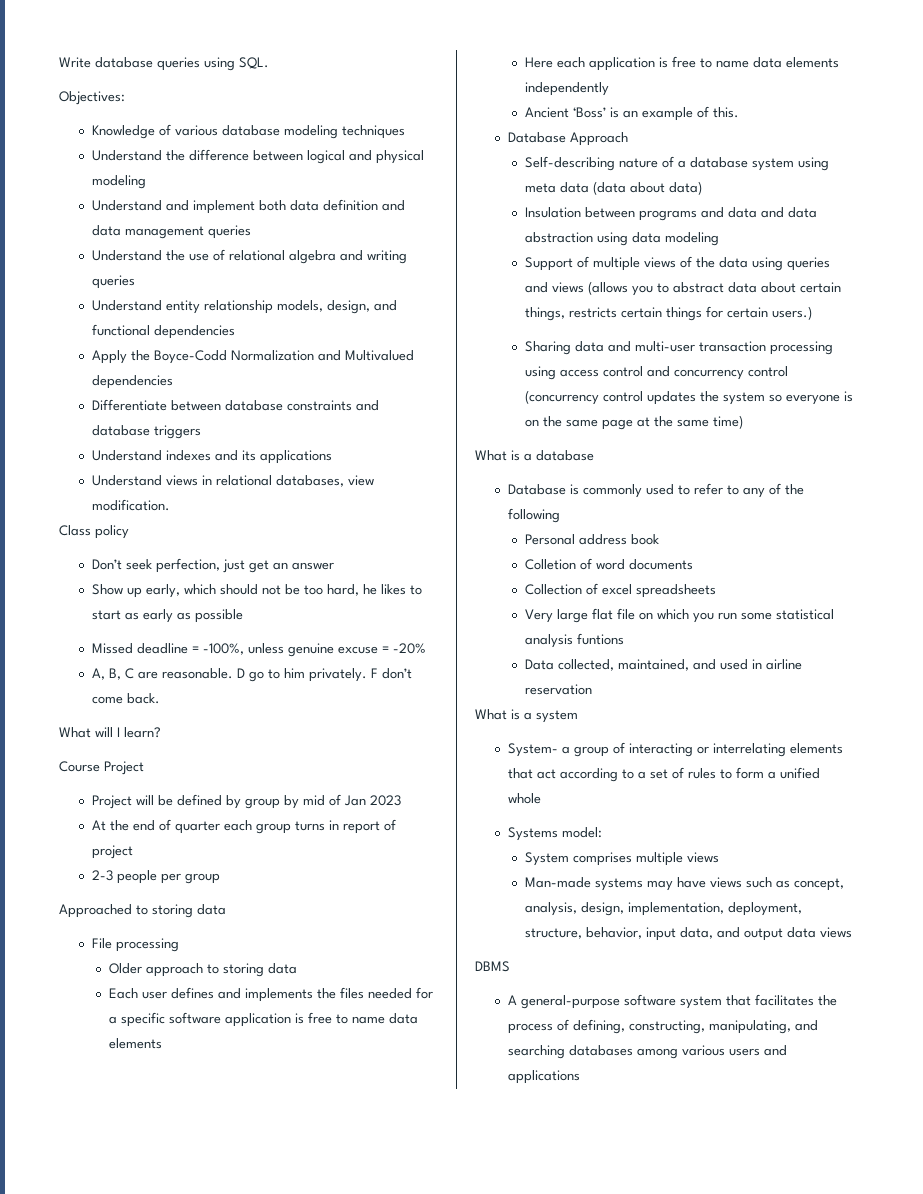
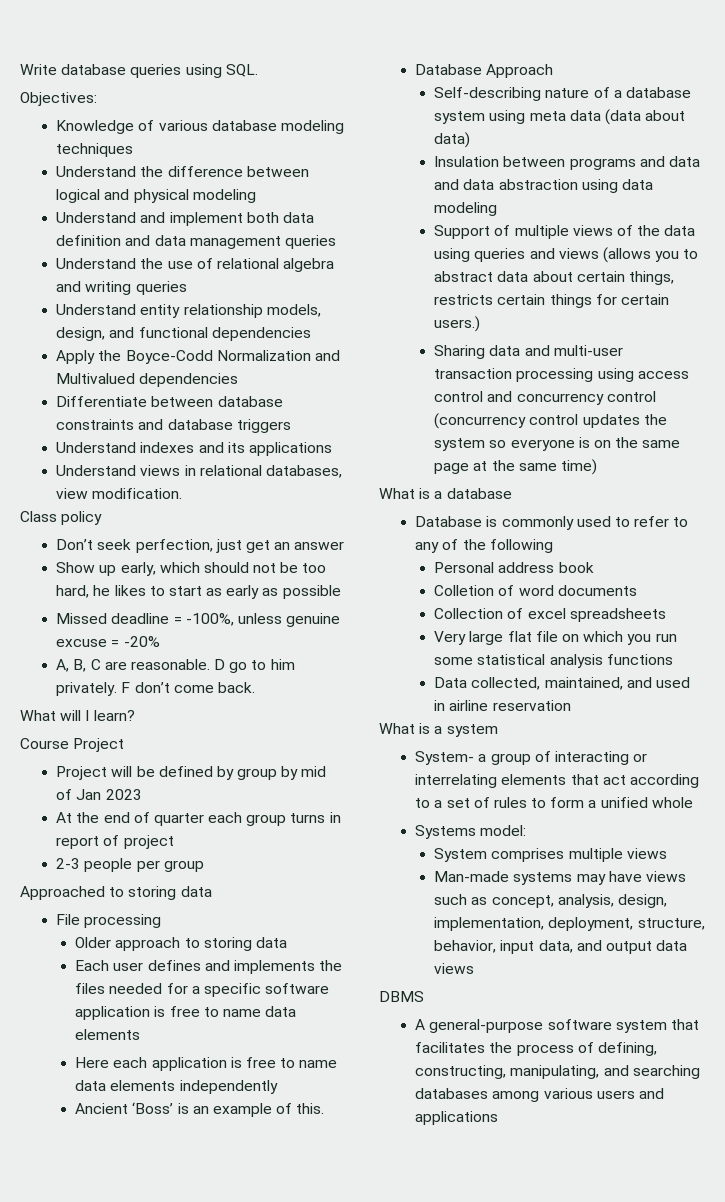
[576,633,624,645] funtions -> [606,654,673,665] functions

